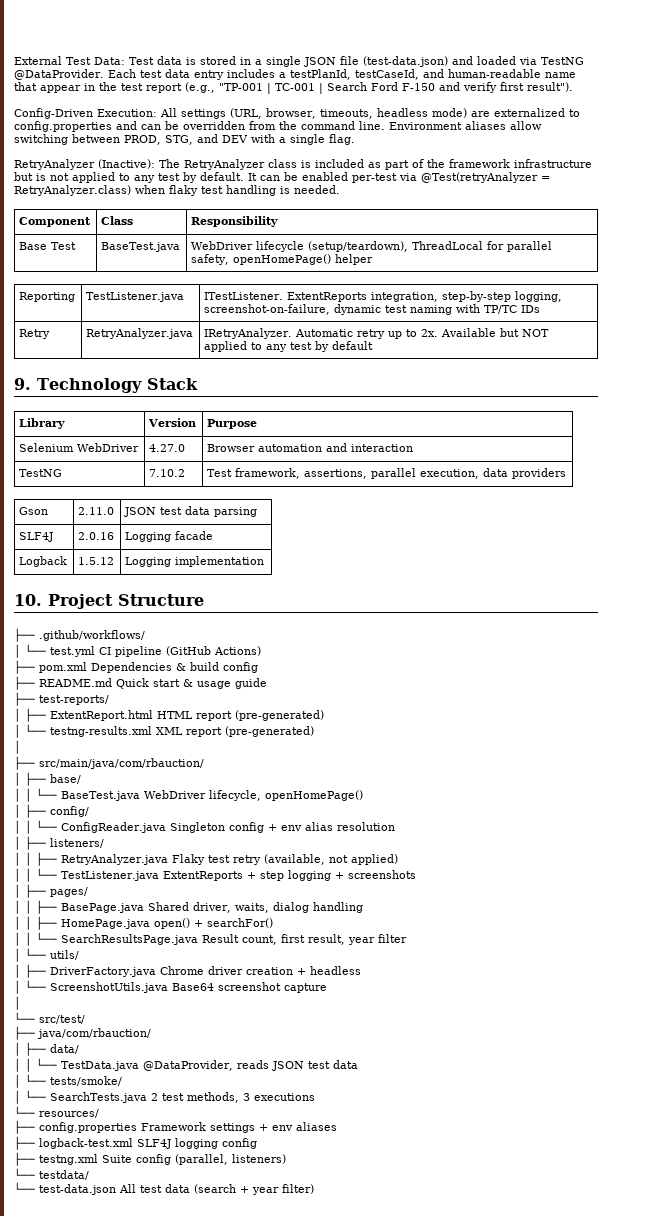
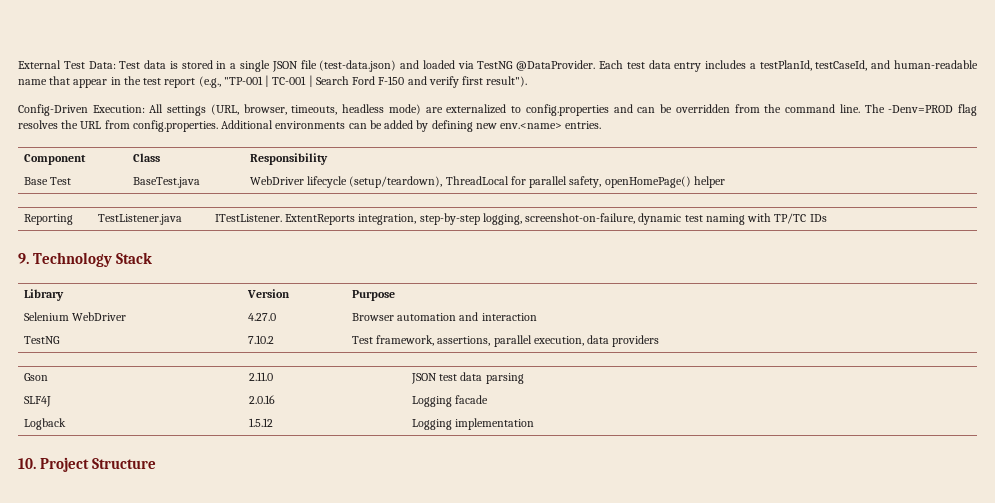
[389,121,542,130] [14,134,355,145] [14,159,592,170] [14,172,550,183] [14,185,340,196] Environment aliases allow switching between PROD, STG, and DEV with a single flag. // RetryAnalyzer (Inactive): The RetryAnalyzer class is included as part of the framework infrastructure but is not applied to any test by default. It can be enabled per-test via @Test(retryAnalyzer = RetryAnalyzer.class) when flaky test handling is needed. -> [864,104,978,116] [18,120,602,132] The -Denv=PROD flag resolves the URL from config.properties. Additional environments can be added by defining new env.<name> entries.
[19,329,51,339] [86,328,194,339] [204,328,550,339] [204,341,374,352] // Retry | RetryAnalyzer.java | IRetryAnalyzer. Automatic retry up to 2x. Available but NOT applied to any test by default -> (827, 218) none
[14,628,145,642] [14,644,261,658] [14,660,258,674] [14,676,267,690] [14,692,109,706] [14,708,324,722] [14,724,314,738] [14,740,21,754] [14,756,204,770] [14,772,81,786] [14,788,363,802] [14,804,89,818] [14,820,395,834] [14,836,104,850] [14,852,398,866] [14,868,416,882] [14,884,88,898] [14,900,363,914] [14,916,273,930] [14,932,407,946] [14,948,79,962] [14,964,361,978] [14,980,327,994] [14,996,21,1010] [14,1012,85,1024] [14,1026,151,1040] [14,1042,79,1056] [14,1058,358,1072] [14,1074,122,1088] [14,1090,315,1104] [14,1106,99,1118] [14,1120,337,1134] [14,1136,257,1150] [14,1152,286,1166] [14,1168,89,1180] [14,1182,314,1195] // ├── .github/workflows/ // │ └── test.yml CI pipeline (GitHub Actions) // ├── pom.xml Dependencies & build config // ├── README.md Quick start & usage guide // ├── test-reports/ // │ ├── ExtentReport.html HTML report (pre-generated) // │ └── testng-results.xml XML report (pre-generated) // │ // ├── src/main/java/com/rbauction/ // │ ├── base/ // │ │ └── BaseTest.java WebDriver lifecycle, openHomePage() // │ ├── config/ // │ │ └── ConfigReader.java Singleton config + env alias resolution // │ ├── listeners/ // │ │ ├── RetryAnalyzer.java Flaky test retry (available, not applied) // │ │ └── TestListener.java ExtentReports + step logging + screenshots // │ ├── pages/ // │ │ ├── BasePage.java Shared driver, waits, dialog handling // │ │ ├── HomePage.java open() + searchFor() // │ │ └── SearchResultsPage.java Result count, first result, year filter // │ └── utils/ // │ ├── DriverFactory.java Chrome driver creation + headless // │ └── ScreenshotUtils.java Base64 screenshot capture // │ // └── src/test/ // ├── java/com/rbauction/ // │ ├── data/ // │ │ └── TestData.java @DataProvider, reads JSON test data // │ └── tests/smoke/ // │ └── SearchTests.java 2 test methods, 3 executions // └── resources/ // ├── config.properties Framework settings + env aliases // ├── logback-test.xml SLF4J logging config // ├── testng.xml Suite config (parallel, listeners) // └── testdata/ // └── test-data.json All test data (search + year filter) -> (157, 463) none

